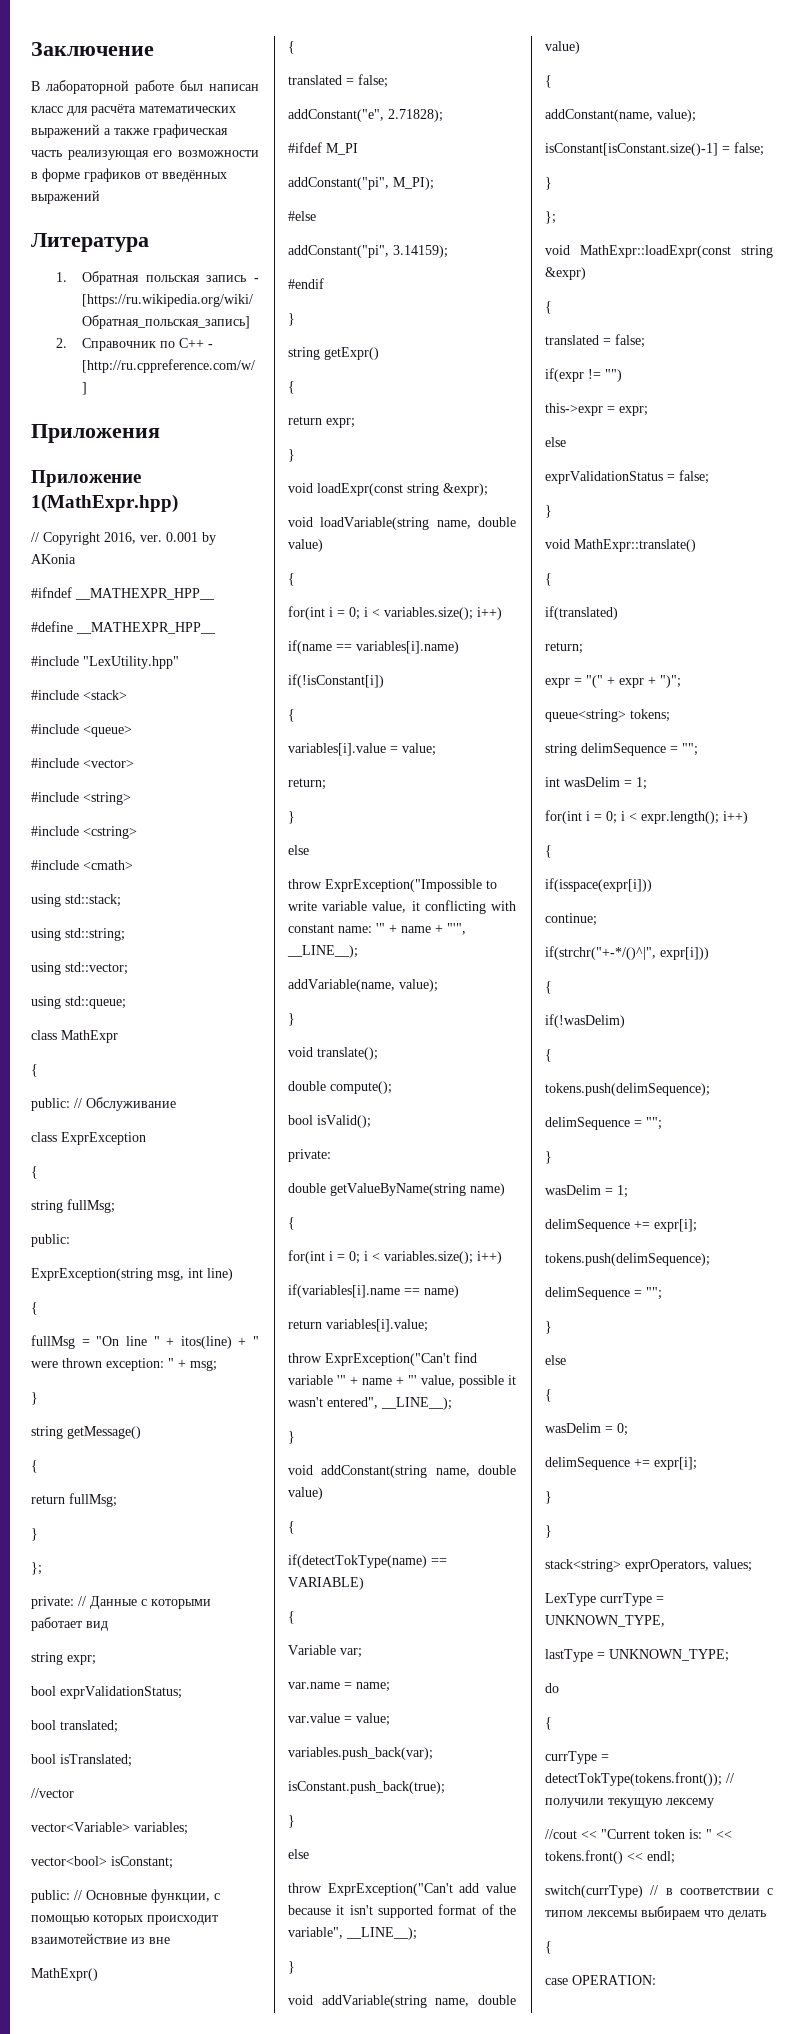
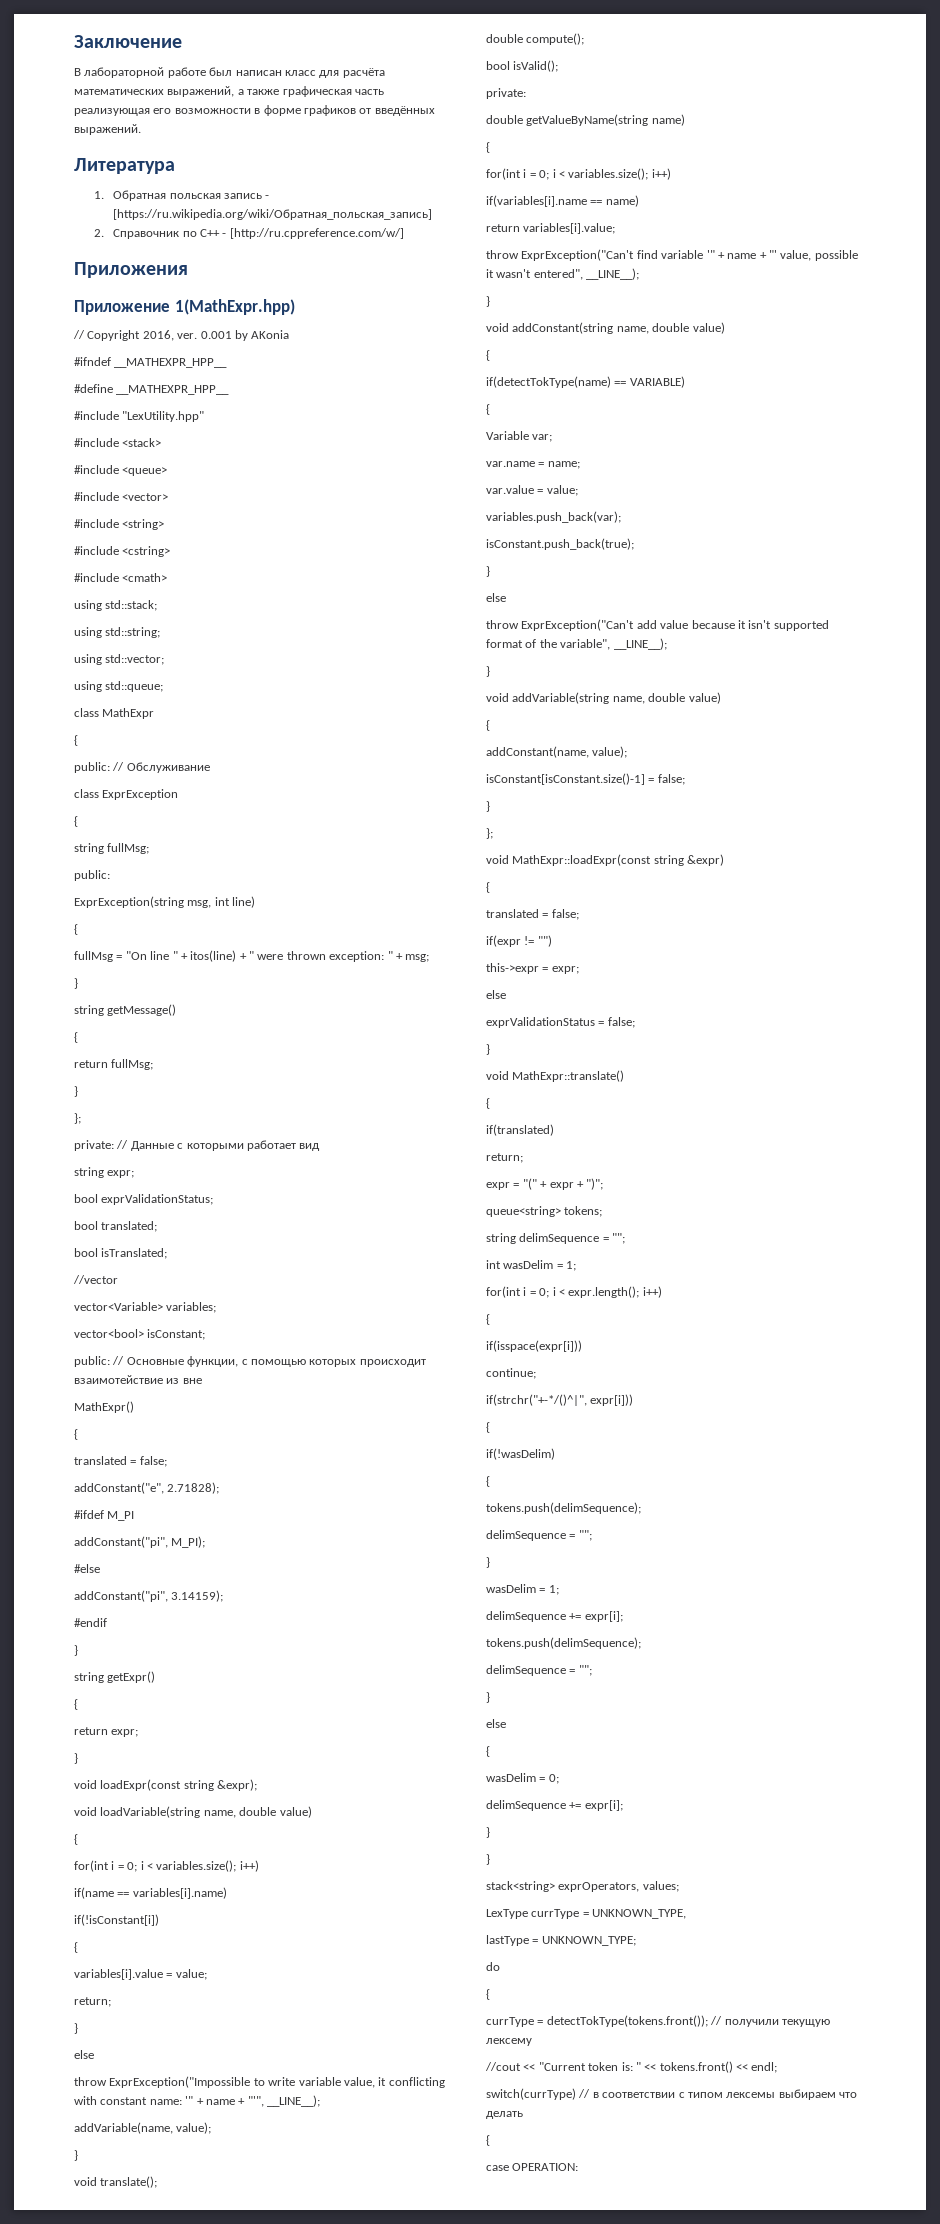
[31,124,100,138] выражений -> [167,86,235,97] выражений,
[31,190,100,204] выражений -> [74,124,141,135] выражений.

